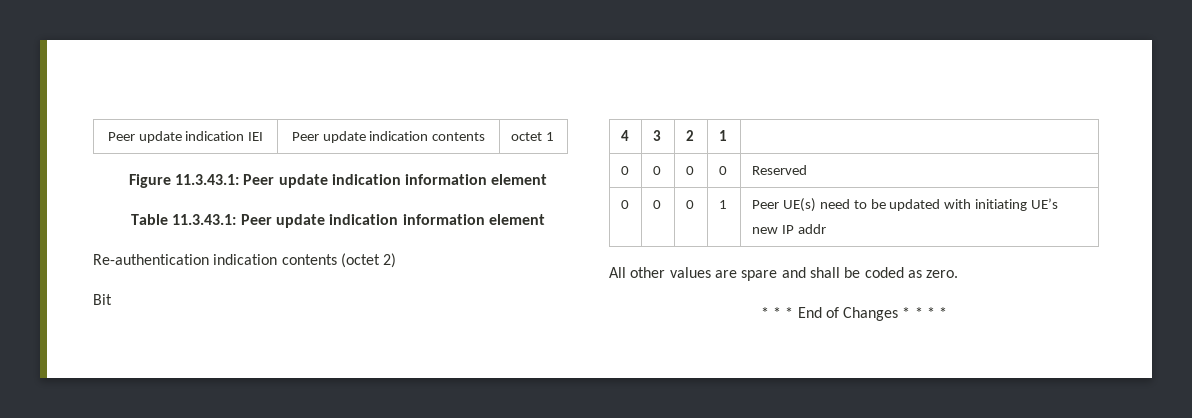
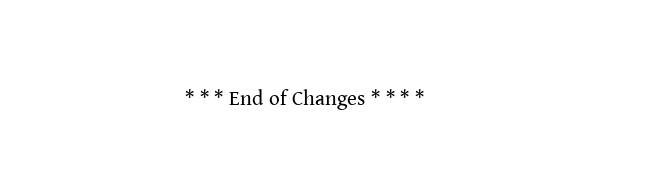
[107,131,264,143] [291,131,486,143] [510,132,554,141] [128,174,548,188] [131,214,545,228] [93,253,397,268] [93,294,112,305] [620,130,629,141] [652,130,661,141] [685,130,694,141] [718,130,727,141] [620,166,629,175] [652,166,661,175] [685,166,694,175] [718,166,727,175] [751,165,807,175] [620,200,629,209] [652,200,661,209] [685,200,694,209] [718,200,727,209] [751,198,1059,212] [751,224,826,234] [609,267,959,281] Peer update indication IEI | Peer update indication contents | octet 1 // Figure 11.3.43.1: Peer update indication information element // Table 11.3.43.1: Peer update indication information element // Re-authentication indication contents (octet 2) // Bit // 4 | 3 | 2 | 1 | // 0 | 0 | 0 | 0 | Reserved // 0 | 0 | 0 | 1 | Peer UE(s) need to be updated with initiating UE’s new IP addr // All other values are spare and shall be coded as zero. // -> (184, 97) none

